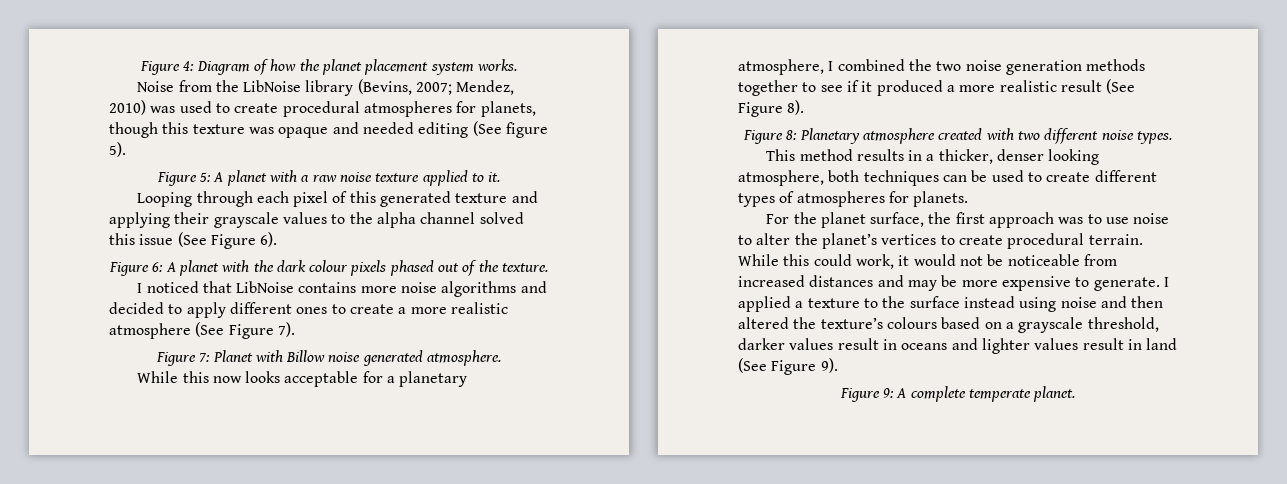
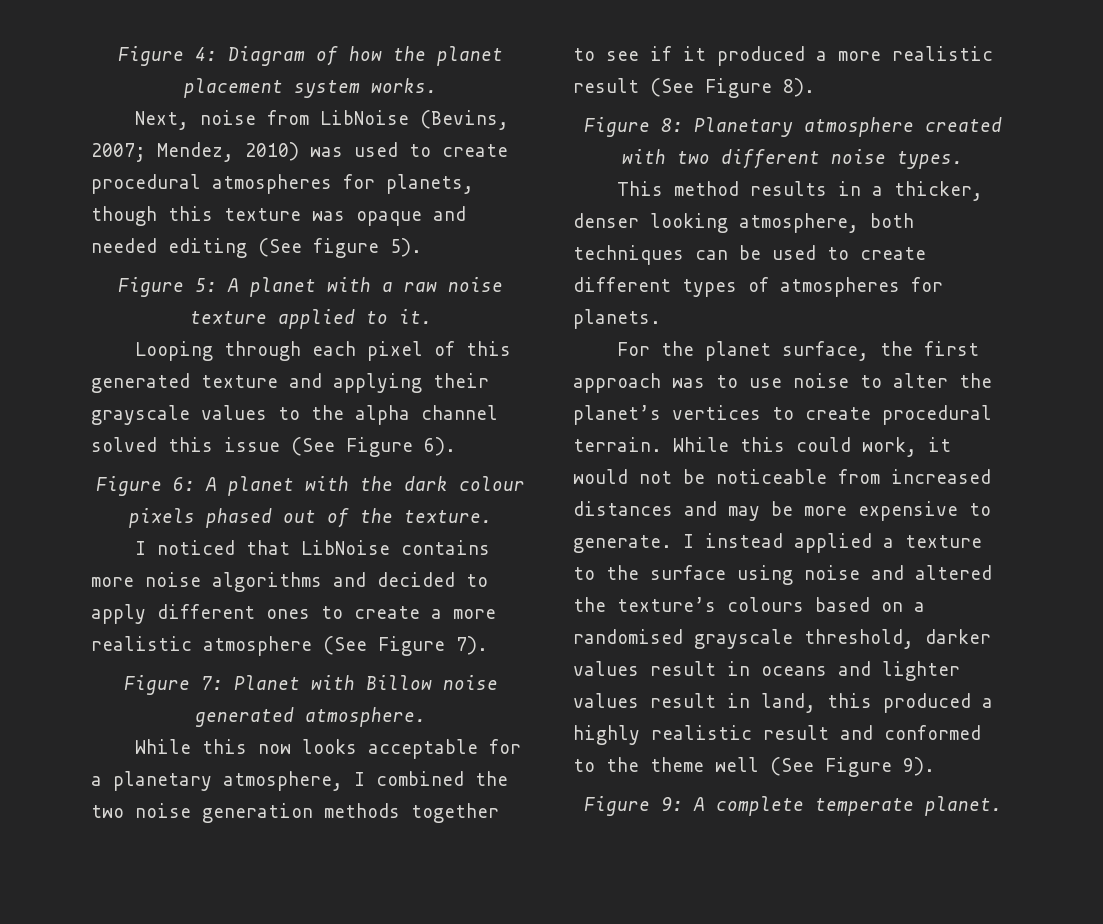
[137,80,354,96] Noise from the LibNoise library -> [135,110,410,130] Next, noise from LibNoise
(1169, 282) none -> [705,533,783,548] instead
[963,296,1015,308] instead -> (726, 572) none
[1131,296,1164,308] then -> (904, 572) none
(1014, 325) none -> [573,629,683,644] randomised
[1146,338,1178,350] land -> [761,693,993,713] [573,725,981,745] [573,757,759,772] land, this produced a highly realistic result and conformed to the theme well

